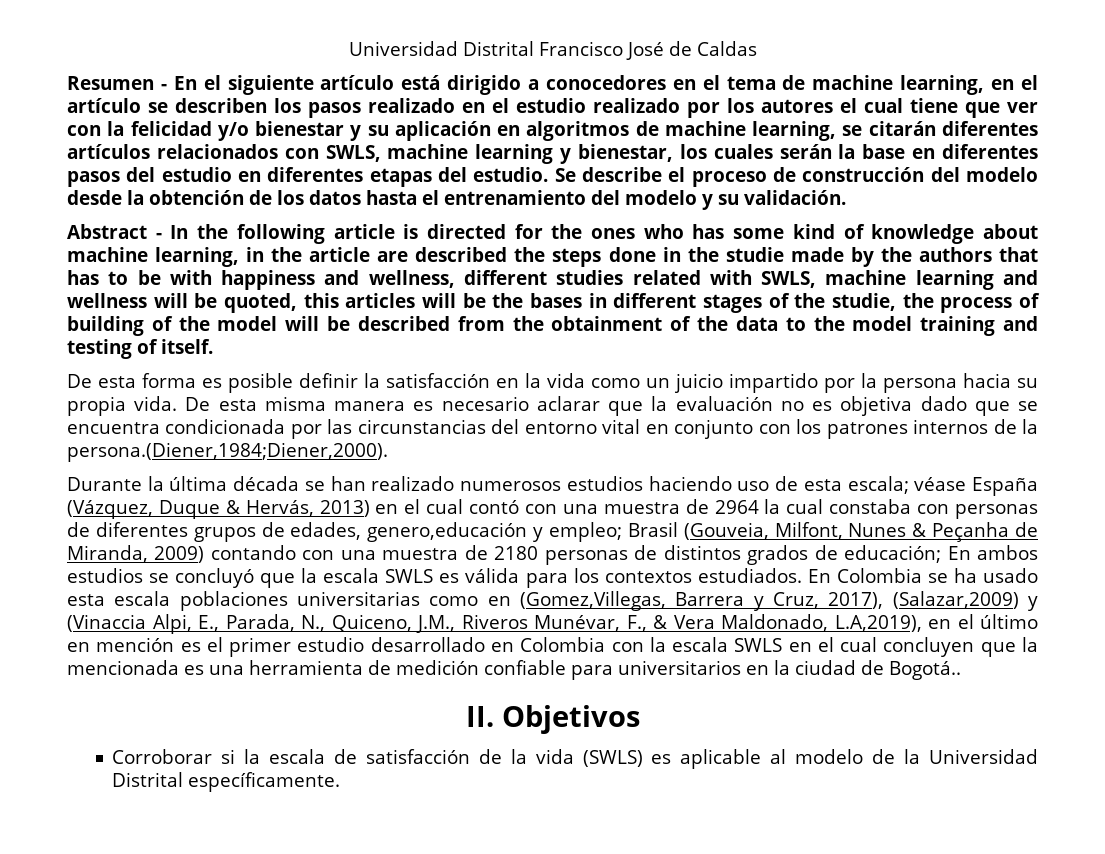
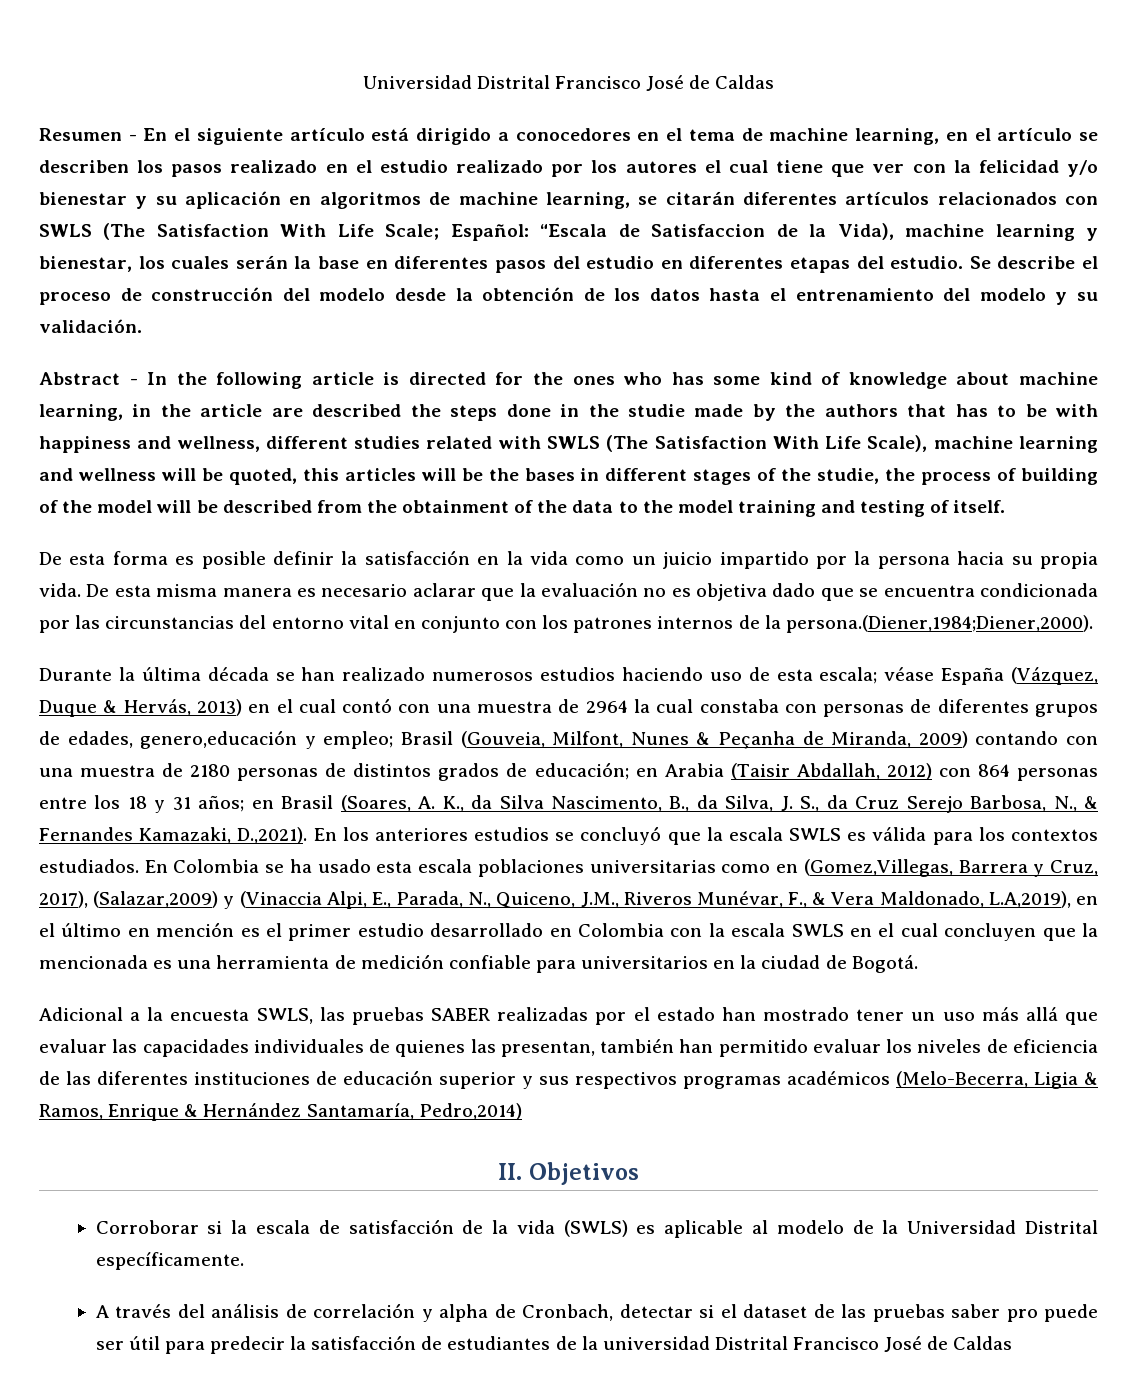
[325,145,381,162] SWLS, -> [39,223,894,241] SWLS (The Satisfaction With Life Scale; Español: “Escala de Satisfaccion de la Vida),
[761,271,817,288] SWLS, -> [547,435,928,452] SWLS (The Satisfaction With Life Scale),
[947,545,1038,560] En ambos -> [635,763,1098,781] [39,795,1099,813] [39,827,468,844] en Arabia (Taisir Abdallah, 2012) con 864 personas entre los 18 y 31 años; en Brasil (Soares, A. K., da Silva Nascimento, B., da Silva, J. S., da Cruz Serejo Barbosa, N., & Fernandes Kamazaki, D.,2021). En los anteriores
[889,661,961,680] Bogotá.. -> [851,955,918,973] [39,1007,1098,1025] [39,1039,1098,1057] [39,1070,1098,1089] [39,1103,522,1121] Bogotá. // Adicional a la encuesta SWLS, las pruebas SABER realizadas por el estado han mostrado tener un uso más allá que evaluar las capacidades individuales de quienes las presentan, también han permitido evaluar los niveles de eficiencia de las diferentes instituciones de educación superior y sus respectivos programas académicos (Melo-Becerra, Ligia & Ramos, Enrique & Hernández Santamaría, Pedro,2014)
(341, 782) none -> [95,1303,1099,1322] [95,1335,1013,1354] // A través del análisis de correlación y alpha de Cronbach, detectar si el dataset de las pruebas saber pro puede ser útil para predecir la satisfacción de estudiantes de la universidad Distrital Francisco José de Caldas

